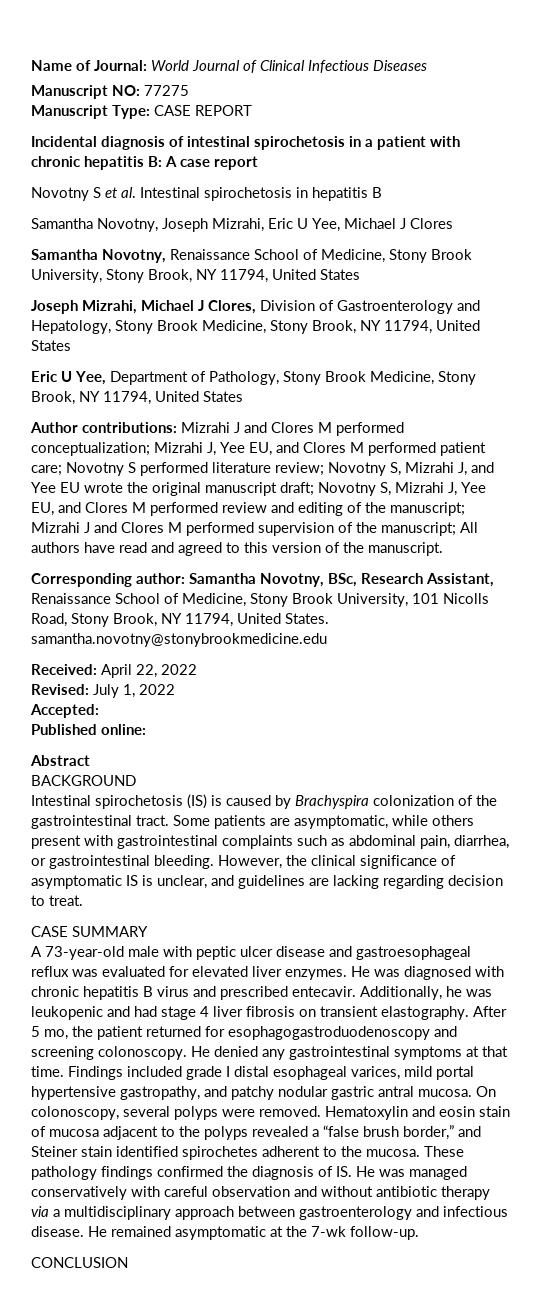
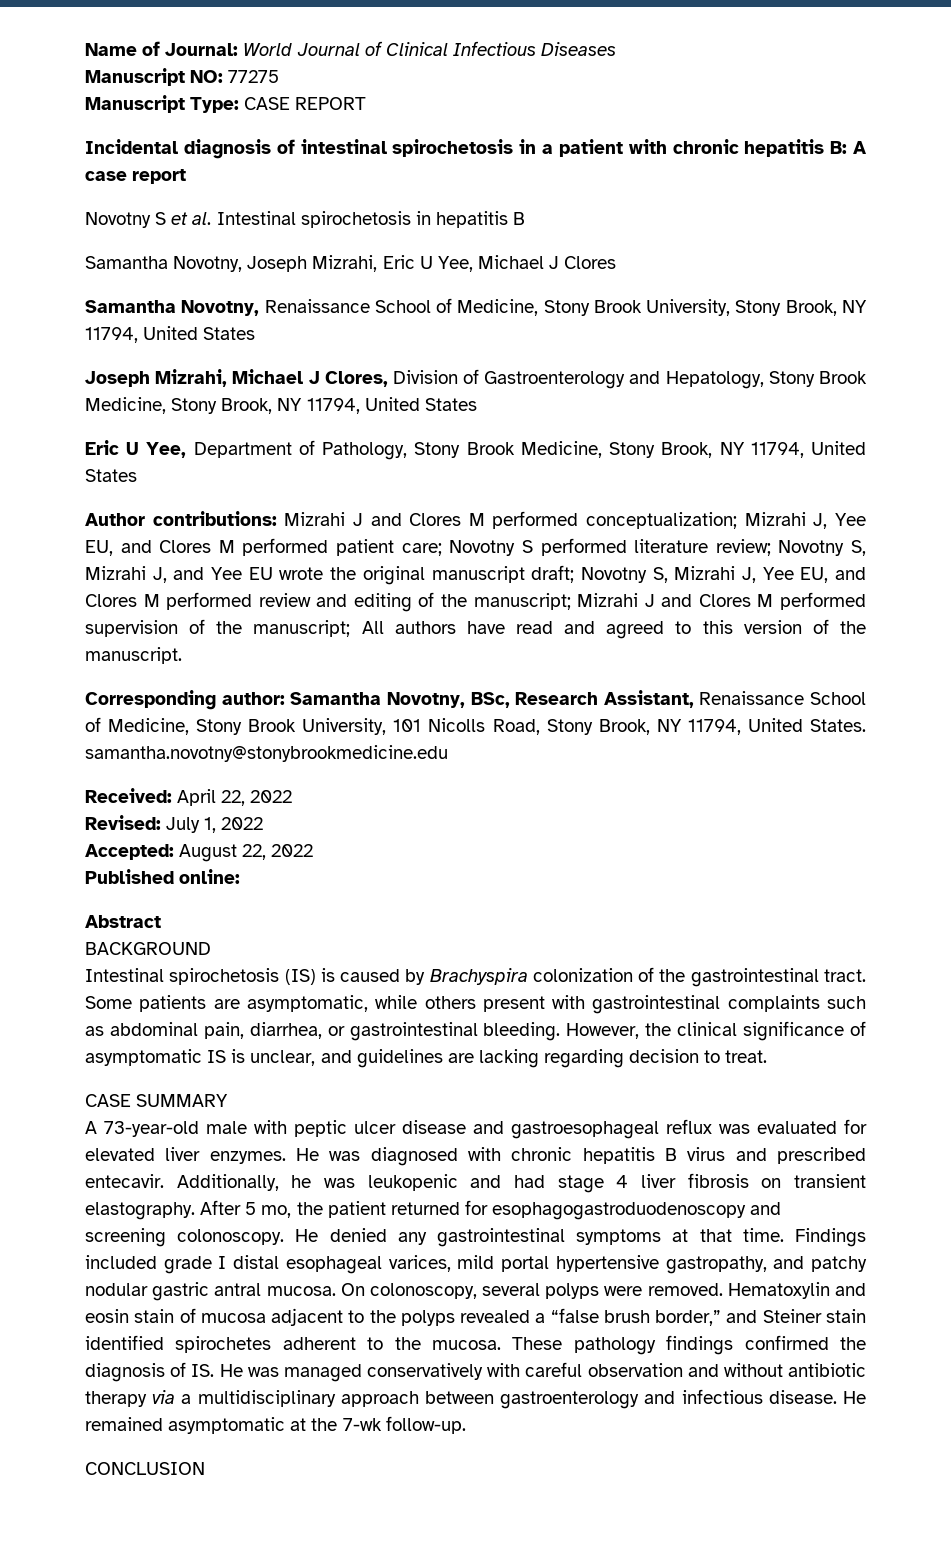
(99, 711) none -> [179,844,314,862] August 22, 2022

